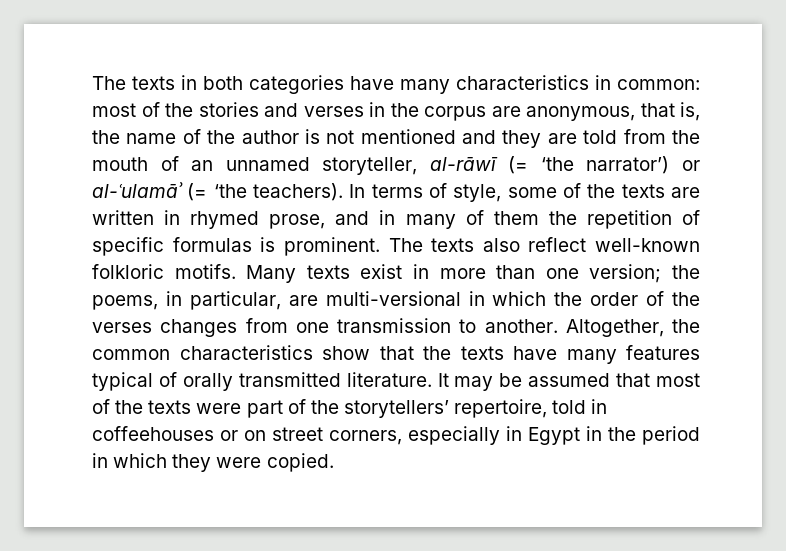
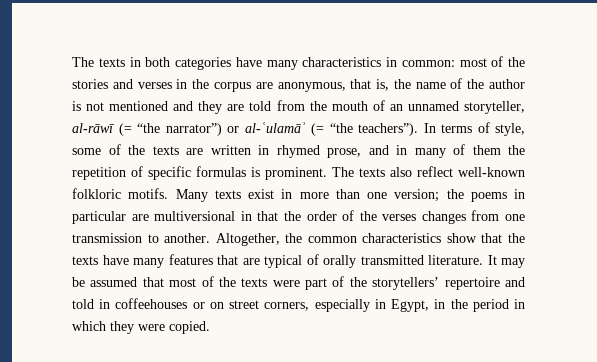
[540,156,670,174] ‘the narrator’) -> [137,123,222,136] “the narrator”)
[213,183,343,201] ‘the teachers). -> [329,123,418,136] “the teachers”).
[92,291,547,310] poems, in particular, are multi-versional in which -> [470,189,525,202] [72,211,279,224] poems in particular are multiversional in that
(700, 352) none -> [217,255,260,265] that are
[454,399,548,418] repertoire, -> [444,277,525,290] repertoire and
[528,427,580,445] Egypt -> [391,299,430,312] Egypt,

